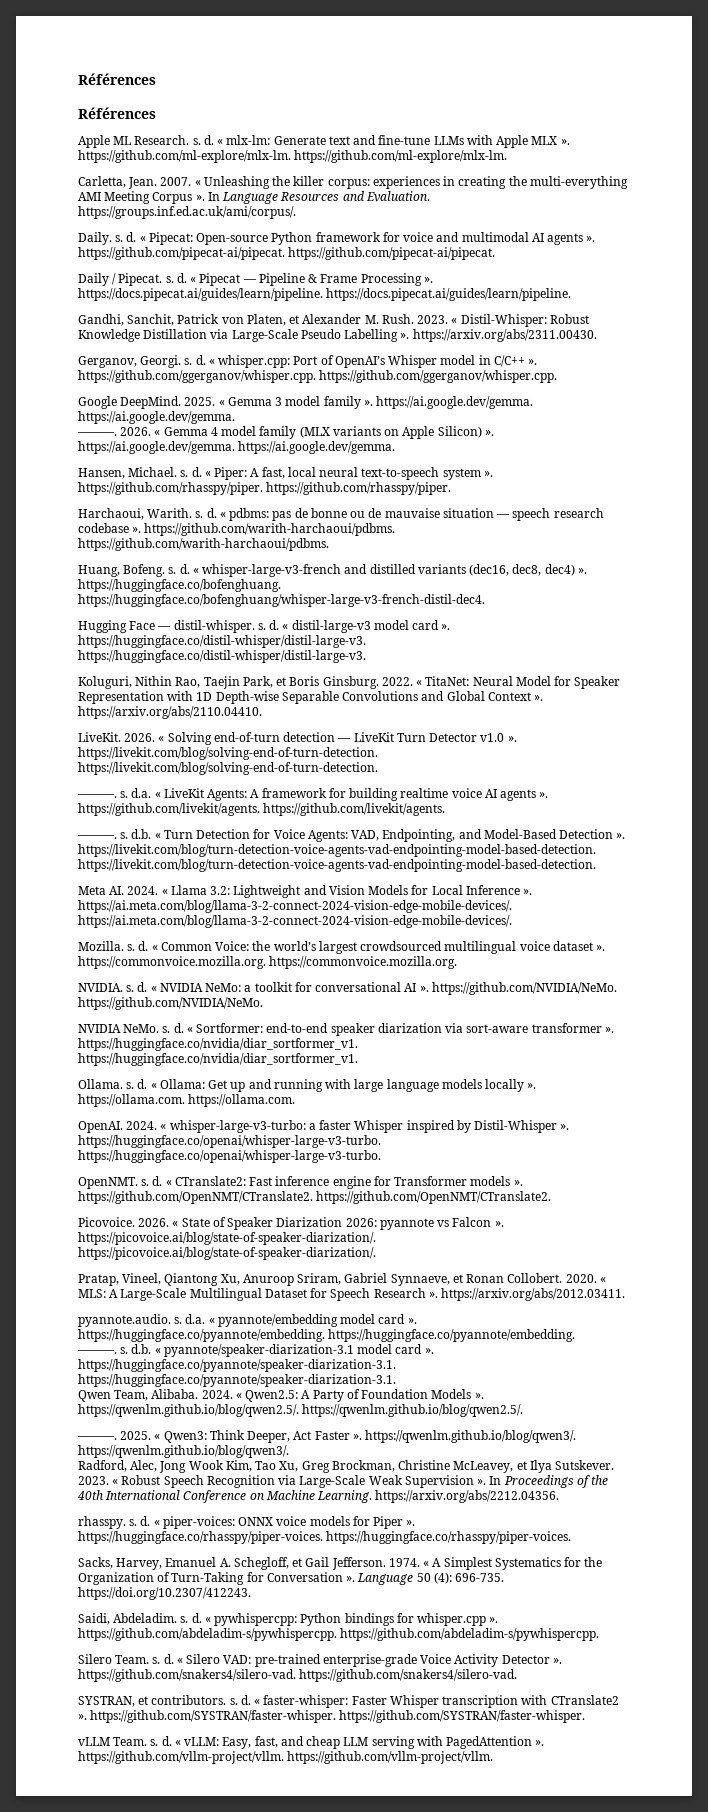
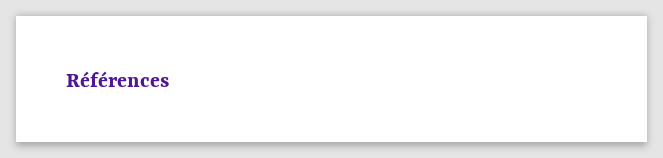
[78,73,156,85] [78,107,156,119] [78,135,570,148] [78,150,508,163] [78,176,628,189] [78,191,430,204] [78,206,296,219] [78,232,596,245] [78,247,496,260] [78,273,433,286] [78,288,572,301] [78,314,589,327] [78,329,597,342] [78,355,538,368] [78,370,558,383] [78,396,534,409] [78,411,235,424] [77,426,494,439] [78,441,396,454] [78,467,493,480] [78,482,452,495] [78,508,604,521] [78,523,396,536] [78,538,329,551] [78,564,587,577] [78,579,281,592] [78,594,485,607] [78,620,451,633] [78,635,366,648] [78,650,366,663] [78,676,621,689] [78,691,544,704] [78,706,262,719] [78,732,517,745] [78,747,378,760] [78,762,378,775] [77,788,549,801] [78,803,446,816] [77,829,626,842] [78,844,596,857] [78,859,596,872] [78,885,533,898] [78,900,512,913] [78,915,512,928] [78,941,606,954] [78,956,458,969] [78,982,617,995] [78,997,263,1010] [78,1023,614,1036] [78,1038,358,1051] [78,1053,358,1066] [78,1079,537,1092] [78,1094,296,1107] [78,1120,570,1133] [78,1135,381,1148] [78,1150,381,1163] [78,1176,523,1189] [78,1191,552,1204] [78,1217,504,1230] [78,1232,376,1245] [78,1247,376,1260] [78,1273,606,1286] [78,1288,626,1301] [78,1314,417,1327] [78,1329,576,1342] [77,1344,434,1357] [78,1359,396,1372] [78,1374,396,1387] [78,1389,484,1402] [78,1404,524,1417] [77,1430,577,1443] [78,1445,289,1458] [78,1460,615,1473] [78,1475,609,1488] [77,1490,560,1503] [78,1516,416,1529] [78,1531,572,1544] [78,1557,603,1570] [78,1572,505,1585] [78,1587,251,1600] [78,1613,499,1626] [78,1628,600,1641] [78,1654,562,1667] [78,1669,518,1682] [78,1695,619,1708] [78,1710,586,1723] [78,1736,545,1749] [78,1751,494,1764] Références // Références // Apple ML Research. s. d. « mlx-lm: Generate text and fine-tune LLMs with Apple MLX ». https://github.com/ml-explore/mlx-lm. https://github.com/ml-explore/mlx-lm. // Carletta, Jean. 2007. « Unleashing the killer corpus: experiences in creating the multi-everything AMI Meeting Corpus ». In Language Resources and Evaluation. https://groups.inf.ed.ac.uk/ami/corpus/. // Daily. s. d. « Pipecat: Open-source Python framework for voice and multimodal AI agents ». https://github.com/pipecat-ai/pipecat. https://github.com/pipecat-ai/pipecat. // Daily / Pipecat. s. d. « Pipecat — Pipeline & Frame Processing ». https://docs.pipecat.ai/guides/learn/pipeline. https://docs.pipecat.ai/guides/learn/pipeline. // Gandhi, Sanchit, Patrick von Platen, et Alexander M. Rush. 2023. « Distil-Whisper: Robust Knowledge Distillation via Large-Scale Pseudo Labelling ». https://arxiv.org/abs/2311.00430. // Gerganov, Georgi. s. d. « whisper.cpp: Port of OpenAI’s Whisper model in C/C++ ». https://github.com/ggerganov/whisper.cpp. https://github.com/ggerganov/whisper.cpp. // Google DeepMind. 2025. « Gemma 3 model family ». https://ai.google.dev/gemma. https://ai.google.dev/gemma. // ———. 2026. « Gemma 4 model family (MLX variants on Apple Silicon) ». https://ai.google.dev/gemma. https://ai.google.dev/gemma. // Hansen, Michael. s. d. « Piper: A fast, local neural text-to-speech system ». https://github.com/rhasspy/piper. https://github.com/rhasspy/piper. // Harchaoui, Warith. s. d. « pdbms: pas de bonne ou de mauvaise situation — speech research codebase ». https://github.com/warith-harchaoui/pdbms. https://github.com/warith-harchaoui/pdbms. // Huang, Bofeng. s. d. « whisper-large-v3-french and distilled variants (dec16, dec8, dec4) ». https://huggingface.co/bofenghuang. https://huggingface.co/bofenghuang/whisper-large-v3-french-distil-dec4. // Hugging Face — distil-whisper. s. d. « distil-large-v3 model card ». https://huggingface.co/distil-whisper/distil-large-v3. https://huggingface.co/distil-whisper/distil-large-v3. // Koluguri, Nithin Rao, Taejin Park, et Boris Ginsburg. 2022. « TitaNet: Neural Model for Speaker Representation with 1D Depth-wise Separable Convolutions and Global Context ». https://arxiv.org/abs/2110.04410. // LiveKit. 2026. « Solving end-of-turn detection — LiveKit Turn Detector v1.0 ». https://livekit.com/blog/solving-end-of-turn-detection. https://livekit.com/blog/solving-end-of-turn-detection. // ———. s. d.a. « LiveKit Agents: A framework for building realtime voice AI agents ». https://github.com/livekit/agents. https://github.com/livekit/agents. // ———. s. d.b. « Turn Detection for Voice Agents: VAD, Endpointing, and Model-Based Detection ». https://livekit.com/blog/turn-detection-voice-agents-vad-endpointing-model-based-detection. https://livekit.com/blog/turn-detection-voice-agents-vad-endpointing-model-based-detection. // Meta AI. 2024. « Llama 3.2: Lightweight and Vision Models for Local Inference ». https://ai.meta.com/blog/llama-3-2-connect-2024-vision-edge-mobile-devices/. https://ai.meta.com/blog/llama-3-2-connect-2024-vision-edge-mobile-devices/. // Mozilla. s. d. « Common Voice: the world’s largest crowdsourced multilingual voice dataset ». https://commonvoice.mozilla.org. https://commonvoice.mozilla.org. // NVIDIA. s. d. « NVIDIA NeMo: a toolkit for conversational AI ». https://github.com/NVIDIA/NeMo. https://github.com/NVIDIA/NeMo. // NVIDIA NeMo. s. d. « Sortformer: end-to-end speaker diarization via sort-aware transformer ». https://huggingface.co/nvidia/diar_sortformer_v1. https://huggingface.co/nvidia/diar_sortformer_v1. // Ollama. s. d. « Ollama: Get up and running with large language models locally ». https://ollama.com. https://ollama.com. // OpenAI. 2024. « whisper-large-v3-turbo: a faster Whisper inspired by Distil-Whisper ». https://huggingface.co/openai/whisper-large-v3-turbo. https://huggingface.co/openai/whisper-large-v3-turbo. // OpenNMT. s. d. « CTranslate2: Fast inference engine for Transformer models ». https://github.com/OpenNMT/CTranslate2. https://github.com/OpenNMT/CTranslate2. // Picovoice. 2026. « State of Speaker Diarization 2026: pyannote vs Falcon ». https://picovoice.ai/blog/state-of-speaker-diarization/. https://picovoice.ai/blog/state-of-speaker-diarization/. // Pratap, Vineel, Qiantong Xu, Anuroop Sriram, Gabriel Synnaeve, et Ronan Collobert. 2020. « MLS: A Large-Scale Multilingual Dataset for Speech Research ». https://arxiv.org/abs/2012.03411. // pyannote.audio. s. d.a. « pyannote/embedding model card ». https://huggingface.co/pyannote/embedding. https://huggingface.co/pyannote/embedding. // ———. s. d.b. « pyannote/speaker-diarization-3.1 model card ». https://huggingface.co/pyannote/speaker-diarization-3.1. https://huggingface.co/pyannote/speaker-diarization-3.1. // Qwen Team, Alibaba. 2024. « Qwen2.5: A Party of Foundation Models ». https://qwenlm.github.io/blog/qwen2.5/. https://qwenlm.github.io/blog/qwen2.5/. // ———. 2025. « Qwen3: Think Deeper, Act Faster ». https://qwenlm.github.io/blog/qwen3/. https://qwenlm.github.io/blog/qwen3/. // Radford, Alec, Jong Wook Kim, Tao Xu, Greg Brockman, Christine McLeavey, et Ilya Sutskever. 2023. « Robust Speech Recognition via Large-Scale Weak Supervision ». In Proceedings of the 40th International Conference on Machine Learning. https://arxiv.org/abs/2212.04356. // rhasspy. s. d. « piper-voices: ONNX voice models for Piper ». https://huggingface.co/rhasspy/piper-voices. https://huggingface.co/rhasspy/piper-voices. // Sacks, Harvey, Emanuel A. Schegloff, et Gail Jefferson. 1974. « A Simplest Systematics for the Organization of Turn-Taking for Conversation ». Language 50 (4): 696‑735. https://doi.org/10.2307/412243. // Saidi, Abdeladim. s. d. « pywhispercpp: Python bindings for whisper.cpp ». https://github.com/abdeladim-s/pywhispercpp. https://github.com/abdeladim-s/pywhispercpp. // Silero Team. s. d. « Silero VAD: pre-trained enterprise-grade Voice Activity Detector ». https://github.com/snakers4/silero-vad. https://github.com/snakers4/silero-vad. // SYSTRAN, et contributors. s. d. « faster-whisper: Faster Whisper transcription with CTranslate2 ». https://github.com/SYSTRAN/faster-whisper. https://github.com/SYSTRAN/faster-whisper. // vLLM Team. s. d. « vLLM: Easy, fast, and cheap LLM serving with PagedAttention ». https://github.com/vllm-project/vllm. https://github.com/vllm-project/vllm. -> [66,71,169,87] Références

